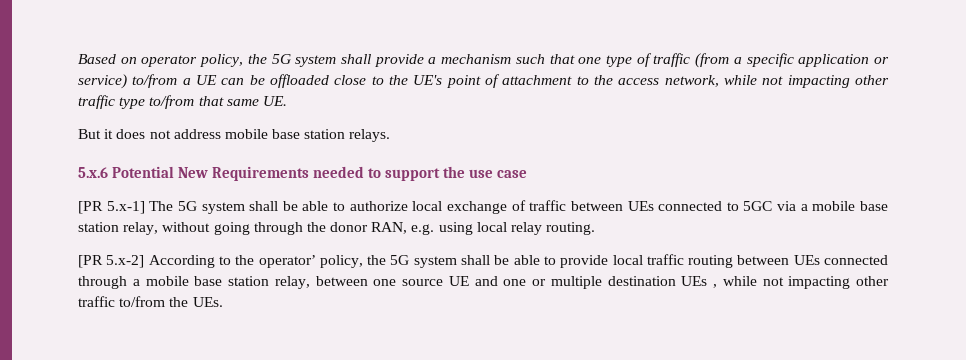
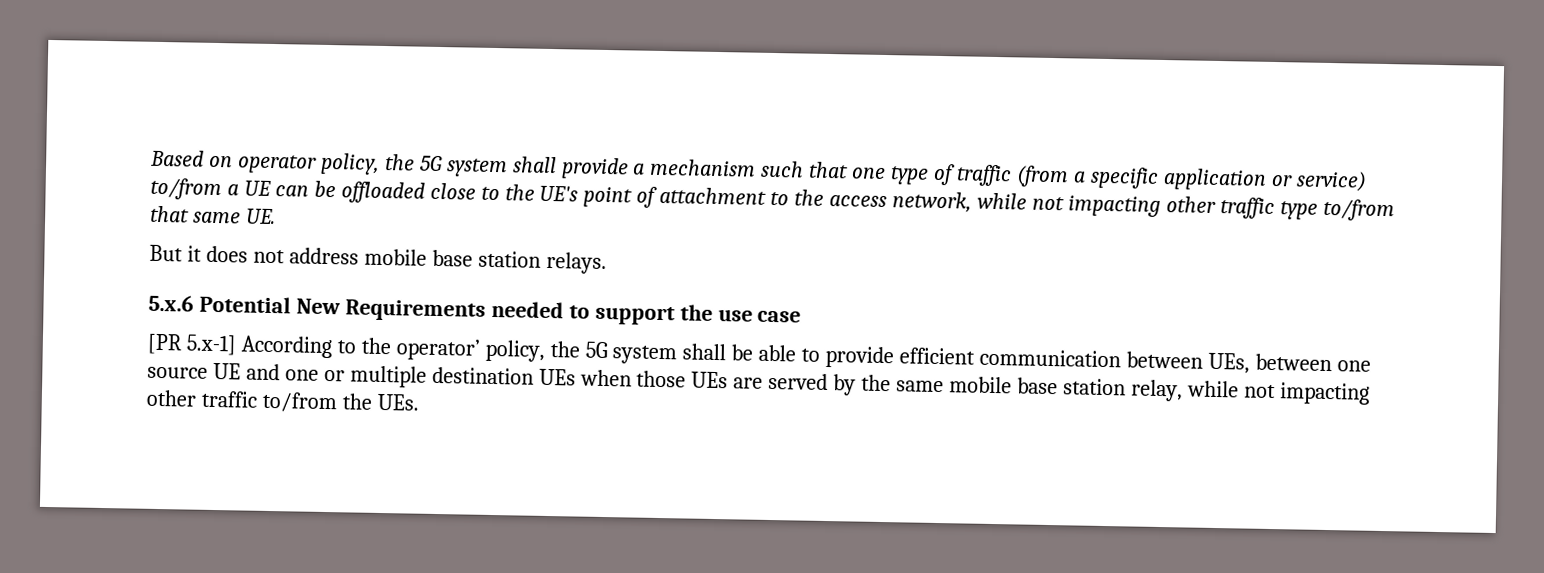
[149,200,888,214] [78,222,596,235] [78,255,145,268] The 5G system shall be able to authorize local exchange of traffic between UEs connected to 5GC via a mobile base station relay, without going through the donor RAN, e.g. using local relay routing. // [PR 5.x-2] -> (237, 345) none
[612,254,888,268] [78,276,310,289] local traffic routing between UEs connected through a mobile base station relay, -> [899,347,1250,374] efficient communication between UEs,
[713,284,717,288] , -> [579,369,1183,402] when those UEs are served by the same mobile base station relay,

